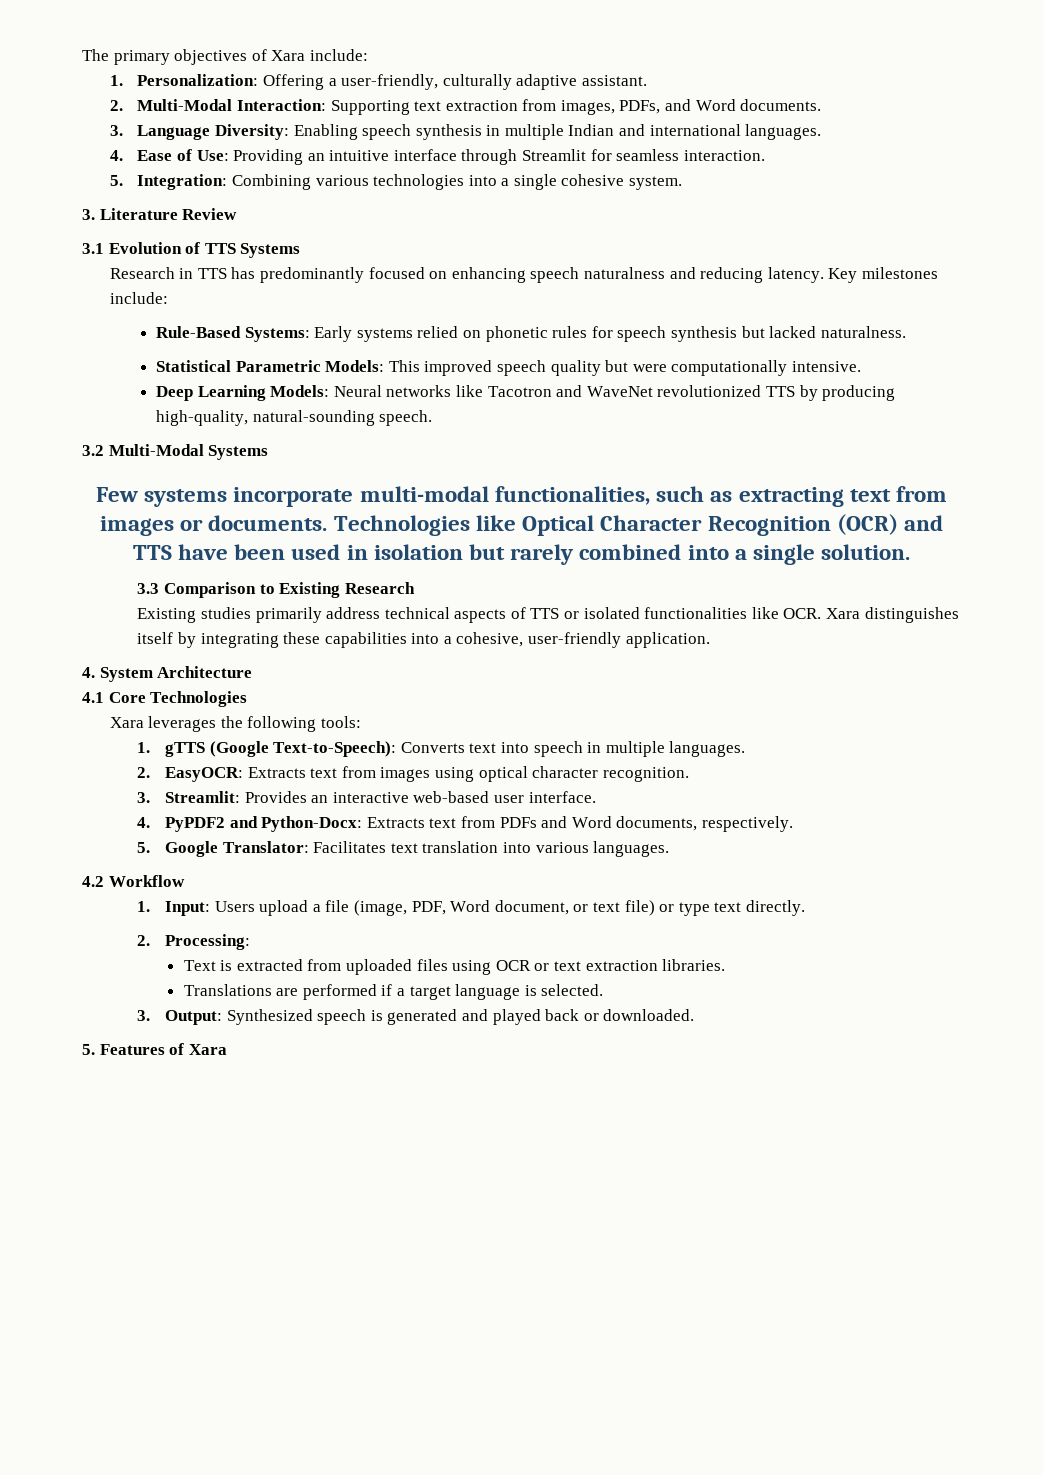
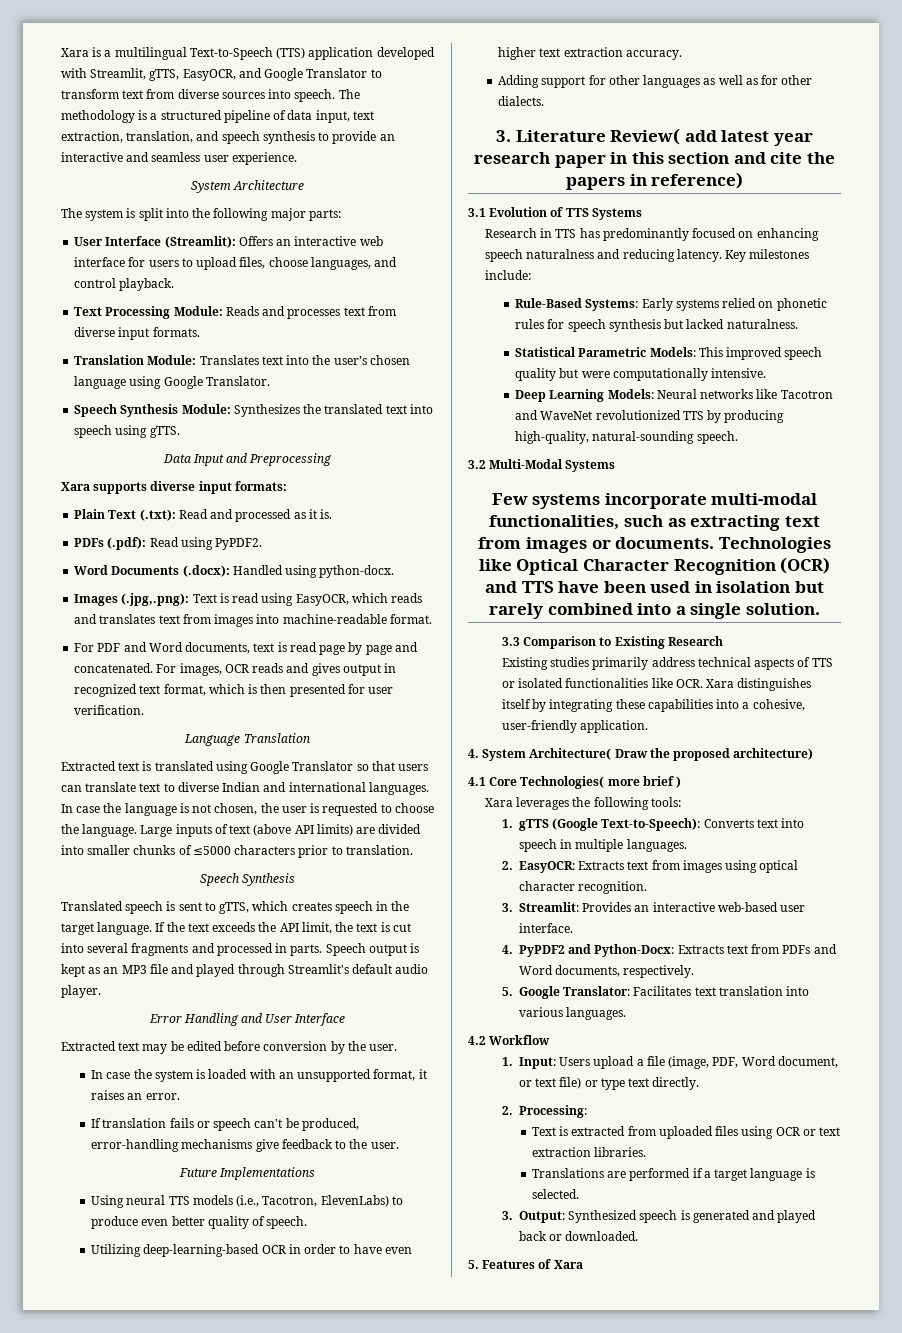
[82,49,368,65] [109,74,647,90] [109,99,822,115] [109,124,822,140] [109,149,765,165] [109,174,683,190] [82,208,238,220] The primary objectives of Xara include: // 1. Personalization: Offering a user-friendly, culturally adaptive assistant. // 2. Multi-Modal Interaction: Supporting text extraction from images, PDFs, and Word documents. // 3. Language Diversity: Enabling speech synthesis in multiple Indian and international languages. // 4. Ease of Use: Providing an intuitive interface through Streamlit for seamless interaction. // 5. Integration: Combining various technologies into a single cohesive system. // 3. Literature Review -> [61,47,435,60] [61,68,382,81] [61,89,360,102] [61,110,374,123] [61,131,395,144] [61,152,297,165] [190,180,305,193] [61,208,341,221] [74,236,383,248] [74,257,398,270] [74,278,175,291] [74,306,396,319] [74,327,200,340] [74,355,410,365] [74,376,270,389] [74,404,433,417] [74,425,180,438] [162,453,333,466] [61,481,287,494] [74,509,333,522] [74,537,263,550] [74,565,395,578] [74,593,423,606] [74,614,432,627] [74,642,418,655] [74,663,397,676] [74,684,394,697] [74,705,145,715] [184,733,310,746] [61,761,429,774] [61,782,429,795] [61,803,434,816] [61,824,422,837] [61,845,413,858] [199,873,296,886] [61,901,410,914] [61,922,411,935] [61,943,420,956] [61,964,429,977] [61,985,101,998] [148,1013,346,1026] [61,1041,398,1054] [91,1069,427,1082] [91,1090,180,1100] [91,1118,359,1131] [91,1139,399,1152] [178,1167,316,1180] [91,1195,403,1208] [91,1216,308,1229] [91,1244,412,1257] [498,47,682,60] [498,75,813,88] [498,96,545,106] [496,128,813,146] [473,152,836,168] [565,172,744,190] Xara is a multilingual Text-to-Speech (TTS) application developed with Streamlit, gTTS, EasyOCR, and Google Translator to transform text from diverse sources into speech. The methodology is a structured pipeline of data input, text extraction, translation, and speech synthesis to provide an interactive and seamless user experience. // System Architecture // The system is split into the following major parts: // User Interface (Streamlit): Offers an interactive web interface for users to upload files, choose languages, and control playback. // Text Processing Module: Reads and processes text from diverse input formats. // Translation Module: Translates text into the user’s chosen language using Google Translator. // Speech Synthesis Module: Synthesizes the translated text into speech using gTTS. // Data Input and Preprocessing // Xara supports diverse input formats: // Plain Text (.txt): Read and processed as it is. // PDFs (.pdf): Read using PyPDF2. // Word Documents (.docx): Handled using python-docx. // Images (.jpg,.png): Text is read using EasyOCR, which reads and translates text from images into machine-readable format. // For PDF and Word documents, text is read page by page and concatenated. For images, OCR reads and gives output in recognized text format, which is then presented for user verification. // Language Translation // Extracted text is translated using Google Translator so that users can translate text to diverse Indian and international languages. In case the language is not chosen, the user is requested to choose the language. Large inputs of text (above API limits) are divided into smaller chunks of ≤5000 characters prior to translation. // Speech Synthesis // Translated speech is sent to gTTS, which creates speech in the target language. If the text exceeds the API limit, the text is cut into several fragments and processed in parts. Speech output is kept as an MP3 file and played through Streamlit's default audio player. // Error Handling and User Interface // Extracted text may be edited before conversion by the user. // In case the system is loaded with an unsupported format, it raises an error. // If translation fails or speech can't be produced, error-handling mechanisms give feedback to the user. // Future Implementations // Using neural TTS models (i.e., Tacotron, ElevenLabs) to produce even better quality of speech. // Utilizing deep-learning-based OCR in order to have even higher text extraction accuracy. // Adding support for other languages as well as for other dialects. // 3. Literature Review( add latest year research paper in this section and cite the papers in reference)
[157,666,253,678] [82,691,248,707] Architecture // 4.1 Core Technologies -> [529,748,814,761] [468,776,682,789] Architecture( Draw the proposed architecture) // 4.1 Core Technologies( more brief )

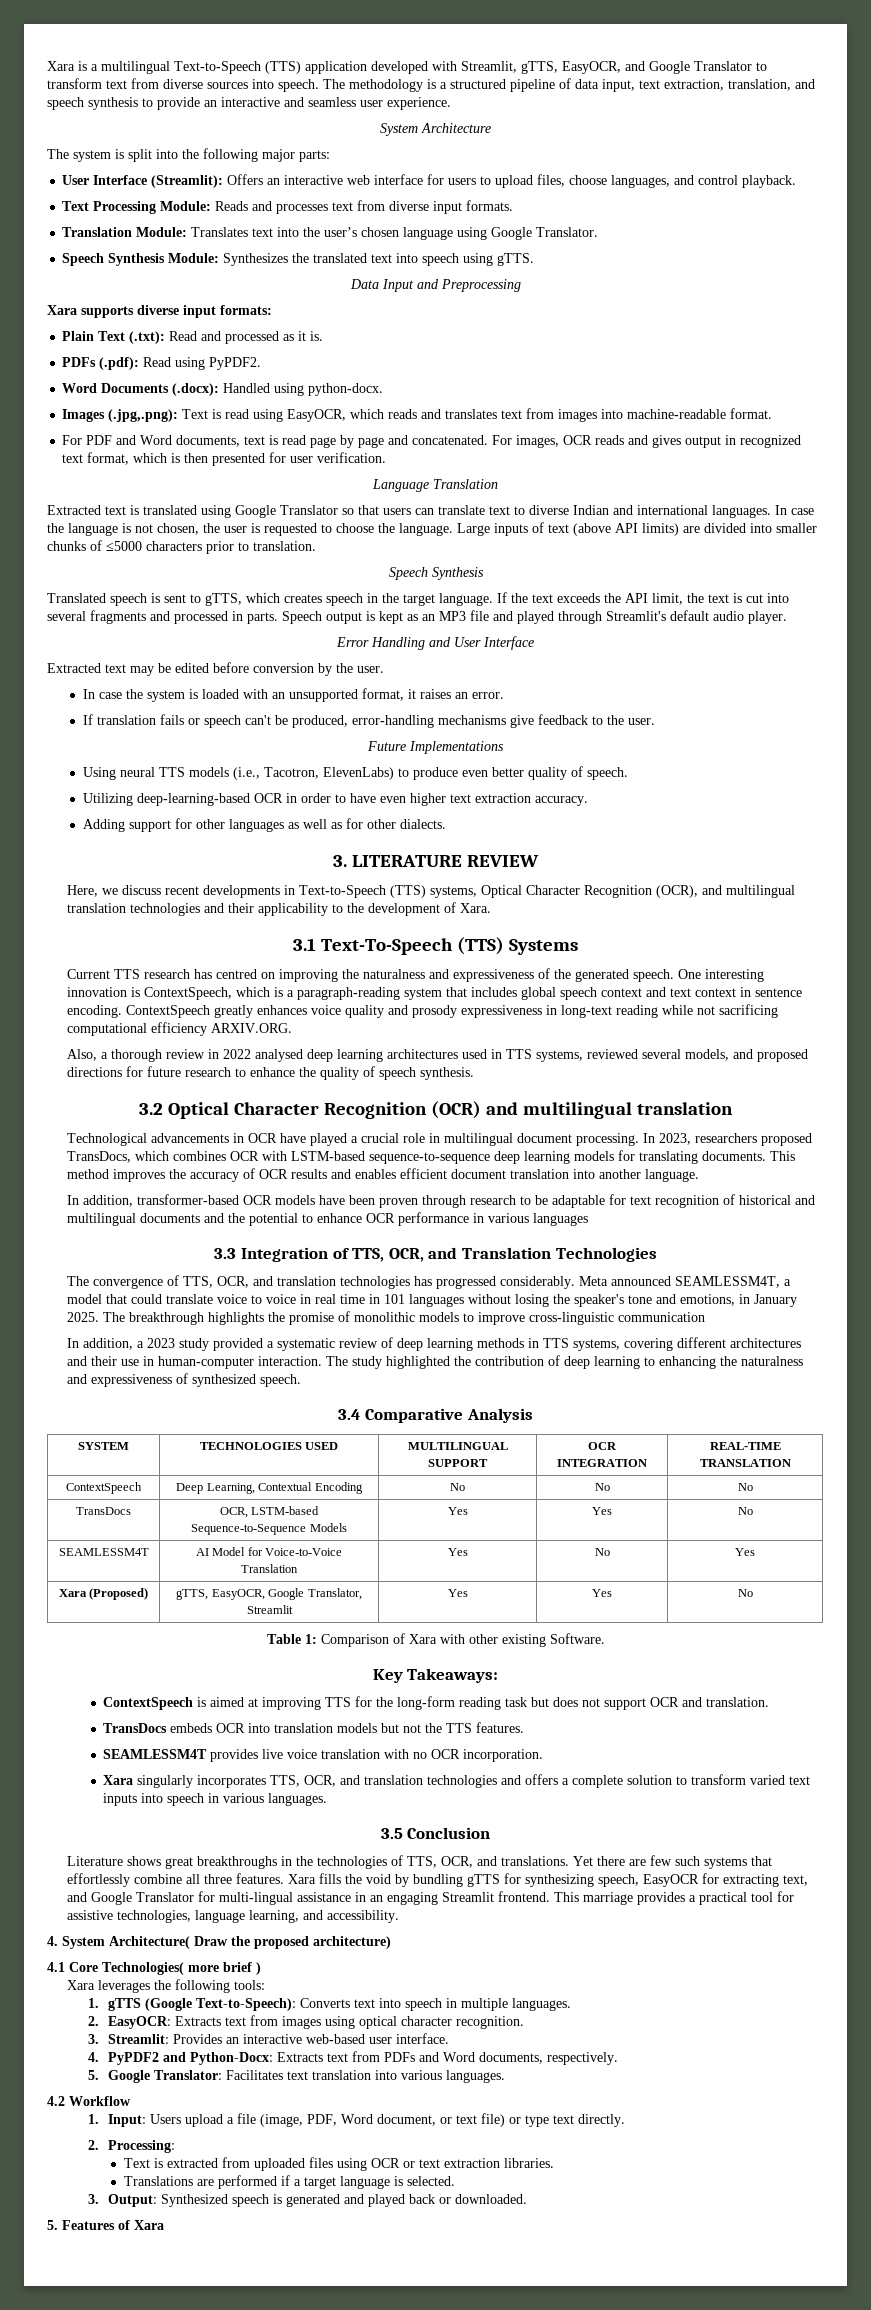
[515,128,813,146] [473,152,836,168] [565,172,744,190] [468,207,642,220] [484,228,819,241] [484,249,810,262] [484,270,531,280] [515,298,827,311] [515,319,798,332] [515,347,823,360] [515,368,767,381] [515,389,833,402] [515,410,785,423] [515,431,738,444] [468,459,616,472] [491,493,818,509] [489,515,820,531] [478,537,831,553] [478,559,512,571] Literature Review( add latest year research paper in this section and cite the papers in reference) // 3.1 Evolution of TTS Systems // Research in TTS has predominantly focused on enhancing speech naturalness and reducing latency. Key milestones include: // Rule-Based Systems: Early systems relied on phonetic rules for speech synthesis but lacked naturalness. // Statistical Parametric Models: This improved speech quality but were computationally intensive. // Deep Learning Models: Neural networks like Tacotron and WaveNet revolutionized TTS by producing high-quality, natural-sounding speech. // 3.2 Multi-Modal Systems // Few systems incorporate multi-modal functionalities, such as extracting text from images or documents. Technologies like -> [352,855,540,867] [67,885,796,898] [67,902,492,916] [292,937,579,955] [67,968,765,982] [67,987,803,1000] [67,1004,779,1018] [67,1022,293,1036] [67,1049,809,1062] [67,1066,475,1080] [138,1103,163,1115] LITERATURE REVIEW // Here, we discuss recent developments in Text-to-Speech (TTS) systems, Optical Character Recognition (OCR), and multilingual translation technologies and their applicability to the development of Xara. // 3.1 Text-To-Speech (TTS) Systems // Current TTS research has centred on improving the naturalness and expressiveness of the generated speech. One interesting innovation is ContextSpeech, which is a paragraph-reading system that includes global speech context and text context in sentence encoding. ContextSpeech greatly enhances voice quality and prosody expressiveness in long-text reading while not sacrificing computational efficiency ARXIV.ORG. // Also, a thorough review in 2022 analysed deep learning architectures used in TTS systems, reviewed several models, and proposed directions for future research to enhance the quality of speech synthesis. // 3.2
[521,581,825,593] [489,603,820,619] [501,636,723,649] [501,657,833,670] [501,678,812,691] [501,699,805,712] [501,720,649,733] TTS have been used in isolation but rarely combined into a single solution. // 3.3 Comparison to Existing Research // Existing studies primarily address technical aspects of TTS or isolated functionalities like OCR. Xara distinguishes itself by integrating these capabilities into a cohesive, user-friendly application. -> [523,1102,734,1119] [67,1133,813,1146] [67,1150,796,1164] [67,1168,700,1182] [67,1194,816,1208] [67,1212,589,1226] [214,1247,657,1262] [67,1275,792,1289] [67,1294,798,1307] [67,1311,706,1325] [67,1337,802,1351] [67,1355,804,1369] [67,1373,302,1387] [338,1408,533,1423] [78,1442,129,1450] [199,1442,339,1450] [407,1442,508,1450] [428,1459,488,1467] [588,1442,617,1450] [557,1459,647,1467] [709,1442,781,1450] [699,1459,791,1467] [66,1482,142,1494] [176,1482,363,1494] [450,1483,465,1491] [594,1483,610,1491] [737,1483,753,1491] [76,1507,131,1515] [219,1506,320,1518] [191,1523,347,1535] [447,1507,468,1515] [592,1507,612,1515] [737,1507,753,1515] [58,1548,149,1556] [195,1547,343,1556] [241,1564,298,1573] [447,1548,468,1556] [594,1548,610,1556] [735,1548,755,1556] [58,1588,149,1600] [176,1588,362,1600] [246,1605,293,1614] [447,1589,468,1597] [592,1589,612,1597] [737,1589,753,1597] [266,1633,605,1647] [372,1668,499,1683] [103,1696,770,1710] [103,1722,525,1733] [103,1749,544,1762] [103,1774,811,1788] [103,1793,328,1806] [380,1827,491,1839] [67,1855,773,1869] [67,1873,809,1887] [67,1891,795,1905] [67,1910,400,1923] multilingual translation // Technological advancements in OCR have played a crucial role in multilingual document processing. In 2023, researchers proposed TransDocs, which combines OCR with LSTM-based sequence-to-sequence deep learning models for translating documents. This method improves the accuracy of OCR results and enables efficient document translation into another language. // In addition, transformer-based OCR models have been proven through research to be adaptable for text recognition of historical and multilingual documents and the potential to enhance OCR performance in various languages // 3.3 Integration of TTS, OCR, and Translation Technologies // The convergence of TTS, OCR, and translation technologies has progressed considerably. Meta announced SEAMLESSM4T, a model that could translate voice to voice in real time in 101 languages without losing the speaker's tone and emotions, in January 2025. The breakthrough highlights the promise of monolithic models to improve cross-linguistic communication // In addition, a 2023 study provided a systematic review of deep learning methods in TTS systems, covering different architectures and their use in human-computer interaction. The study highlighted the contribution of deep learning to enhancing the naturalness and expressiveness of synthesized speech. // 3.4 Comparative Analysis // SYSTEM | TECHNOLOGIES USED | MULTILINGUAL SUPPORT | OCR INTEGRATION | REAL-TIME TRANSLATION // ContextSpeech | Deep Learning, Contextual Encoding | No | No | No // TransDocs | OCR, LSTM-based Sequence-to-Sequence Models | Yes | Yes | No // SEAMLESSM4T | AI Model for Voice-to-Voice Translation | Yes | No | Yes // Xara (Proposed) | gTTS, EasyOCR, Google Translator, Streamlit | Yes | Yes | No // Table 1: Comparison of Xara with other existing Software. // Key Takeaways: // ContextSpeech is aimed at improving TTS for the long-form reading task but does not support OCR and translation. // TransDocs embeds OCR into translation models but not the TTS features. // SEAMLESSM4T provides live voice translation with no OCR incorporation. // Xara singularly incorporates TTS, OCR, and translation technologies and offers a complete solution to transform varied text inputs into speech in various languages. // 3.5 Conclusion // Literature shows great breakthroughs in the technologies of TTS, OCR, and translations. Yet there are few such systems that effortlessly combine all three features. Xara fills the void by bundling gTTS for synthesizing speech, EasyOCR for extracting text, and Google Translator for multi-lingual assistance in an engaging Streamlit frontend. This marriage provides a practical tool for assistive technologies, language learning, and accessibility.

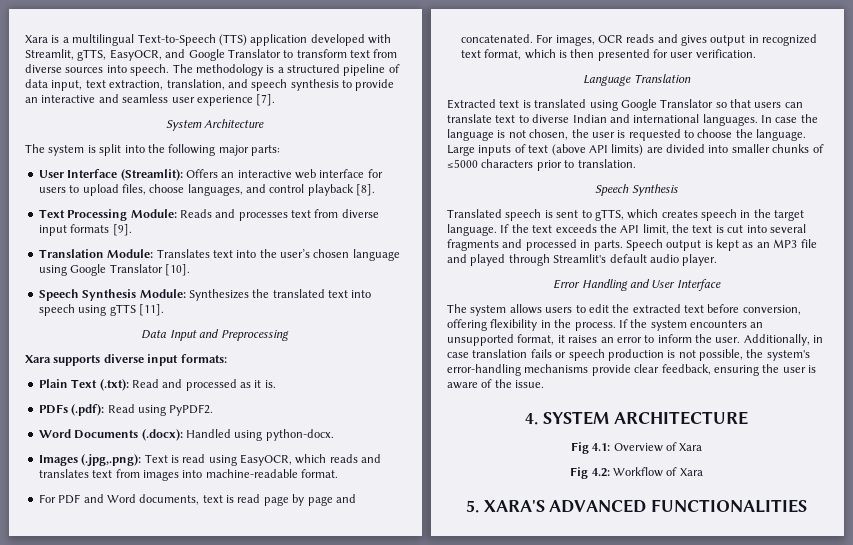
[387,97,451,110] experience. -> [196,94,276,106] experience [7].
[742,175,797,188] playback. -> [307,184,376,196] playback [8].
[466,200,514,211] formats. -> [70,224,132,236] formats [9].
[536,227,599,237] Translator. -> [109,264,190,276] Translator [10].
[497,253,535,266] gTTS. -> [109,304,164,316] gTTS [11].
[47,662,384,676] [82,689,268,702] Extracted text may be edited before conversion by the user. // In case the system is loaded with -> [447,304,801,316] [447,319,747,331] The system allows users to edit the extracted text before conversion, offering flexibility in the process. If the system encounters
[471,692,504,699] [82,714,655,728] [367,741,504,754] [82,766,628,780] [82,793,588,806] [82,818,446,832] [332,855,540,867] [67,885,796,898] [67,902,492,916] [292,937,579,955] [67,968,765,982] [67,987,803,1000] [67,1004,779,1018] [67,1022,293,1036] [67,1049,809,1062] [67,1066,475,1080] [138,1101,734,1119] [67,1133,813,1146] [67,1150,796,1164] [67,1168,700,1182] [67,1194,816,1208] [67,1212,589,1226] [214,1247,657,1262] [67,1275,792,1289] [67,1294,798,1307] [67,1311,706,1325] [67,1337,802,1351] [67,1355,804,1369] [67,1373,302,1387] [338,1408,533,1423] [78,1442,129,1450] [199,1442,339,1450] [407,1442,508,1450] [428,1459,488,1467] [588,1442,617,1450] [557,1459,647,1467] [709,1442,781,1450] [699,1459,791,1467] [66,1482,142,1494] [176,1482,363,1494] [450,1483,465,1491] [594,1483,610,1491] [737,1483,753,1491] [76,1507,131,1515] [219,1506,320,1518] [191,1523,347,1535] [447,1507,468,1515] [592,1507,612,1515] [737,1507,753,1515] [58,1548,149,1556] [195,1547,343,1556] [241,1564,298,1573] [447,1548,468,1556] [594,1548,610,1556] [735,1548,755,1556] [58,1588,149,1600] [176,1588,362,1600] [246,1605,293,1614] [447,1589,468,1597] [592,1589,612,1597] [737,1589,753,1597] [266,1633,605,1647] [372,1668,499,1683] [103,1696,770,1710] [103,1722,525,1733] [103,1749,544,1762] [103,1774,811,1788] [103,1793,328,1806] [380,1827,491,1839] [67,1855,773,1869] [67,1873,809,1887] [67,1891,795,1905] [67,1910,400,1923] [47,1936,391,1949] [47,1962,261,1975] [67,1979,266,1993] [87,1998,572,2011] [87,2015,525,2029] [87,2033,450,2044] [87,2051,619,2065] [87,2070,506,2083] [47,2096,131,2106] [87,2113,626,2127] [87,2140,176,2153] [123,2157,554,2171] [123,2175,455,2189] [87,2194,528,2207] [47,2220,164,2230] error. // If translation fails or speech can't be produced, error-handling mechanisms give feedback to the user. // Future Implementations // Using neural TTS models (i.e., Tacotron, ElevenLabs) to produce even better quality of speech. // Utilizing deep-learning-based OCR in order to have even higher text extraction accuracy. // Adding support for other languages as well as for other dialects. // 3. LITERATURE REVIEW // Here, we discuss recent developments in Text-to-Speech (TTS) systems, Optical Character Recognition (OCR), and multilingual translation technologies and their applicability to the development of Xara. // 3.1 Text-To-Speech (TTS) Systems // Current TTS research has centred on improving the naturalness and expressiveness of the generated speech. One interesting innovation is ContextSpeech, which is a paragraph-reading system that includes global speech context and text context in sentence encoding. ContextSpeech greatly enhances voice quality and prosody expressiveness in long-text reading while not sacrificing computational efficiency ARXIV.ORG. // Also, a thorough review in 2022 analysed deep learning architectures used in TTS systems, reviewed several models, and proposed directions for future research to enhance the quality of speech synthesis. // 3.2 Optical Character Recognition (OCR) and multilingual translation // Technological advancements in OCR have played a crucial role in multilingual document processing. In 2023, researchers proposed TransDocs, which combines OCR with LSTM-based sequence-to-sequence deep learning models for translating documents. This method improves the accuracy of OCR results and enables efficient document translation into another language. // In addition, transformer-based OCR models have been proven through research to be adaptable for text recognition of historical and multilingual documents and the potential to enhance OCR performance in various languages // 3.3 Integration of TTS, OCR, and Translation Technologies // The convergence of TTS, OCR, and translation technologies has progressed considerably. Meta announced SEAMLESSM4T, a model that could translate voice to voice in real time in 101 languages without losing the speaker's tone and emotions, in January 2025. The breakthrough highlights the promise of monolithic models to improve cross-linguistic communication // In addition, a 2023 study provided a systematic review of deep learning methods in TTS systems, covering different architectures and their use in human-computer interaction. The study highlighted the contribution of deep learning to enhancing the naturalness and expressiveness of synthesized speech. // 3.4 Comparative Analysis // SYSTEM | TECHNOLOGIES USED | MULTILINGUAL SUPPORT | OCR INTEGRATION | REAL-TIME TRANSLATION // ContextSpeech | Deep Learning, Contextual Encoding | No | No | No // TransDocs | OCR, LSTM-based Sequence-to-Sequence Models | Yes | Yes | No // SEAMLESSM4T | AI Model for Voice-to-Voice Translation | Yes | No | Yes // Xara (Proposed) | gTTS, EasyOCR, Google Translator, Streamlit | Yes | Yes | No // Table 1: Comparison of Xara with other existing Software. // Key Takeaways: // ContextSpeech is aimed at improving TTS for the long-form reading task but does not support OCR and translation. // TransDocs embeds OCR into translation models but not the TTS features. // SEAMLESSM4T provides live voice translation with no OCR incorporation. // Xara singularly incorporates TTS, OCR, and translation technologies and offers a complete solution to transform varied text inputs into speech in various languages. // 3.5 Conclusion // Literature shows great breakthroughs in the technologies of TTS, OCR, and translations. Yet there are few such systems that effortlessly combine all three features. Xara fills the void by bundling gTTS for synthesizing speech, EasyOCR for extracting text, and Google Translator for multi-lingual assistance in an engaging Streamlit frontend. This marriage provides a practical tool for assistive technologies, language learning, and accessibility. // 4. System Architecture( Draw the proposed architecture) // 4.1 Core Technologies( more brief ) // Xara leverages the following tools: // 1. gTTS (Google Text-to-Speech): Converts text into speech in multiple languages. // 2. EasyOCR: Extracts text from images using optical character recognition. // 3. Streamlit: Provides an interactive web-based user interface. // 4. PyPDF2 and Python-Docx: Extracts text from PDFs and Word documents, respectively. // 5. Google Translator: Facilitates text translation into various languages. // 4.2 Workflow // 1. Input: Users upload a file (image, PDF, Word document, or text file) or type text directly. // 2. Processing: // Text is extracted from uploaded files using OCR or text extraction libraries. // Translations are performed if a target language is selected. // 3. Output: Synthesized speech is generated and played back or downloaded. // 5. Features of Xara -> [616,334,824,346] [447,349,810,361] [447,364,816,376] [447,379,545,389] [525,411,748,425] [570,442,703,454] [570,467,703,479] [465,499,808,513] error to inform the user. Additionally, in case translation fails or speech production is not possible, the system's error-handling mechanisms provide clear feedback, ensuring the user is aware of the issue. // 4. SYSTEM ARCHITECTURE // Fig 4.1: Overview of Xara // Fig 4.2: Workflow of Xara // 5. XARA'S ADVANCED FUNCTIONALITIES

